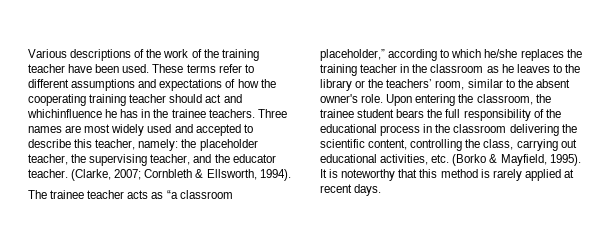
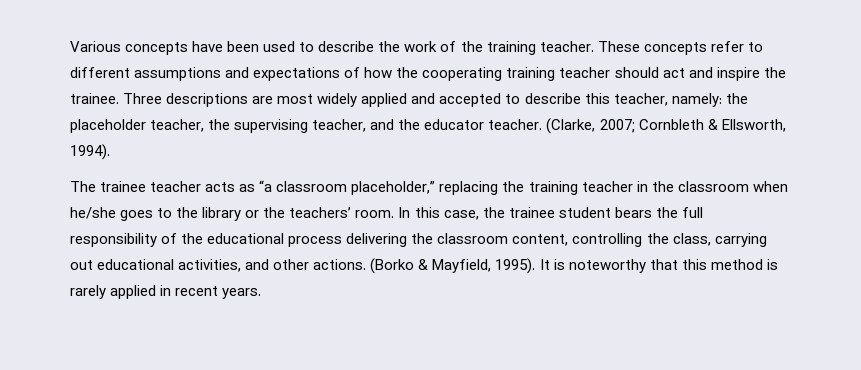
[70,49,145,61] descriptions of -> [125,41,375,55] concepts have been used to describe
[28,64,216,73] teacher have been used. These terms -> [539,41,707,55] teacher. These concepts
[27,109,287,118] [28,126,62,133] whichinfluence he has in the trainee teachers. Three names -> [716,67,786,81] [70,93,249,107] inspire the trainee. Three descriptions
[147,124,172,133] used -> [361,93,408,107] applied
[388,49,564,61] according to which he/she replaces -> [439,181,499,195] replacing
[486,64,550,73] as he leaves -> [752,181,788,192] [70,207,154,221] when he/she goes
[435,79,570,90] [320,94,533,106] room, similar to the absent owner's role. Upon entering the classroom, -> [355,207,479,220] room. In this case,
[423,124,577,136] [320,139,365,148] in the classroom delivering the scientific -> [346,233,509,247] delivering the classroom
[431,154,450,163] etc. -> [245,259,367,270] and other actions.
[563,169,574,178] [320,184,382,196] at recent days. -> [160,285,262,299] in recent years.

